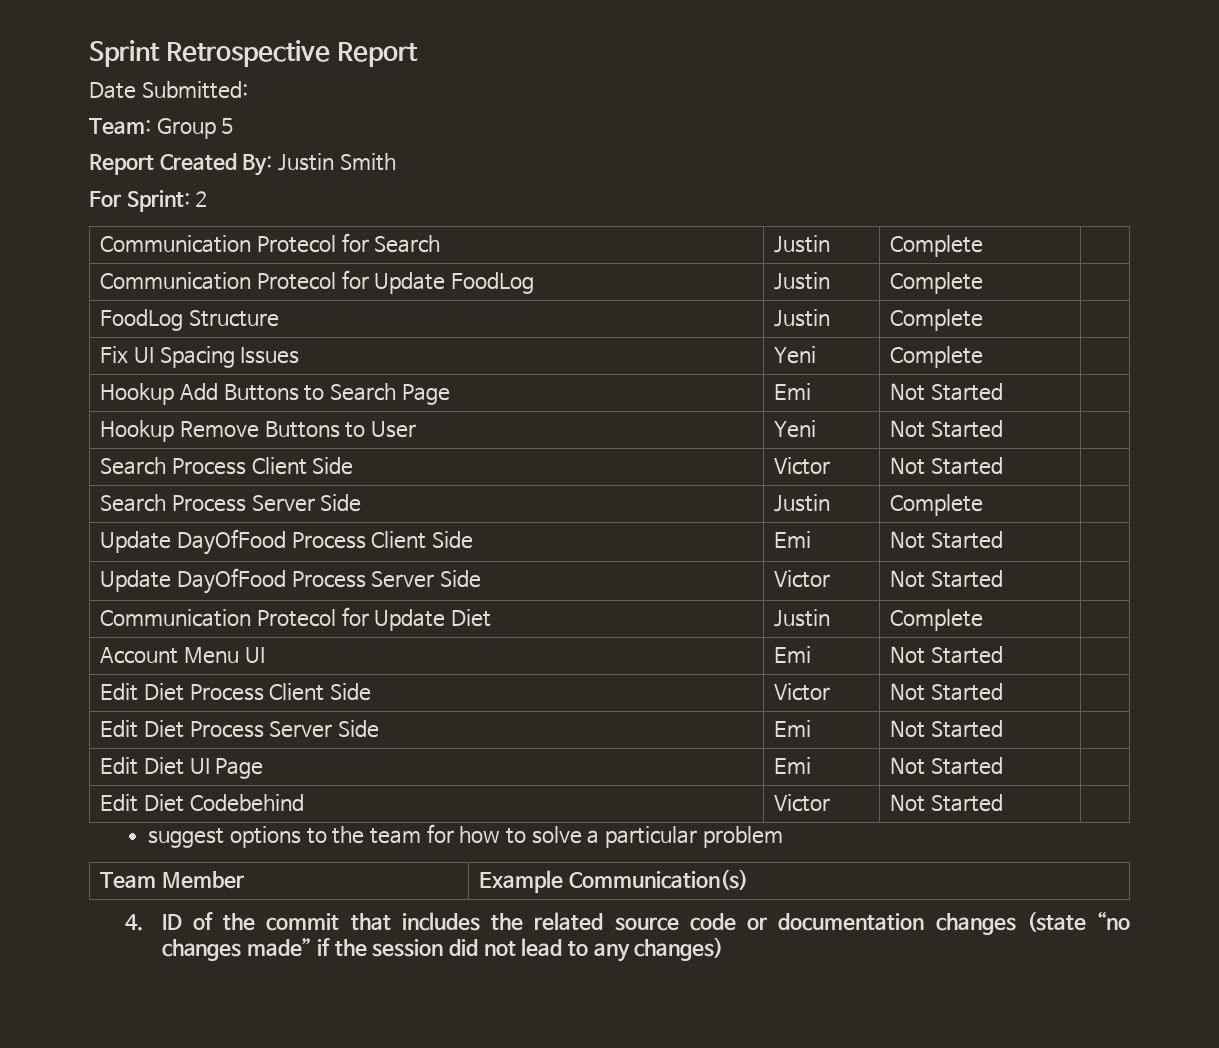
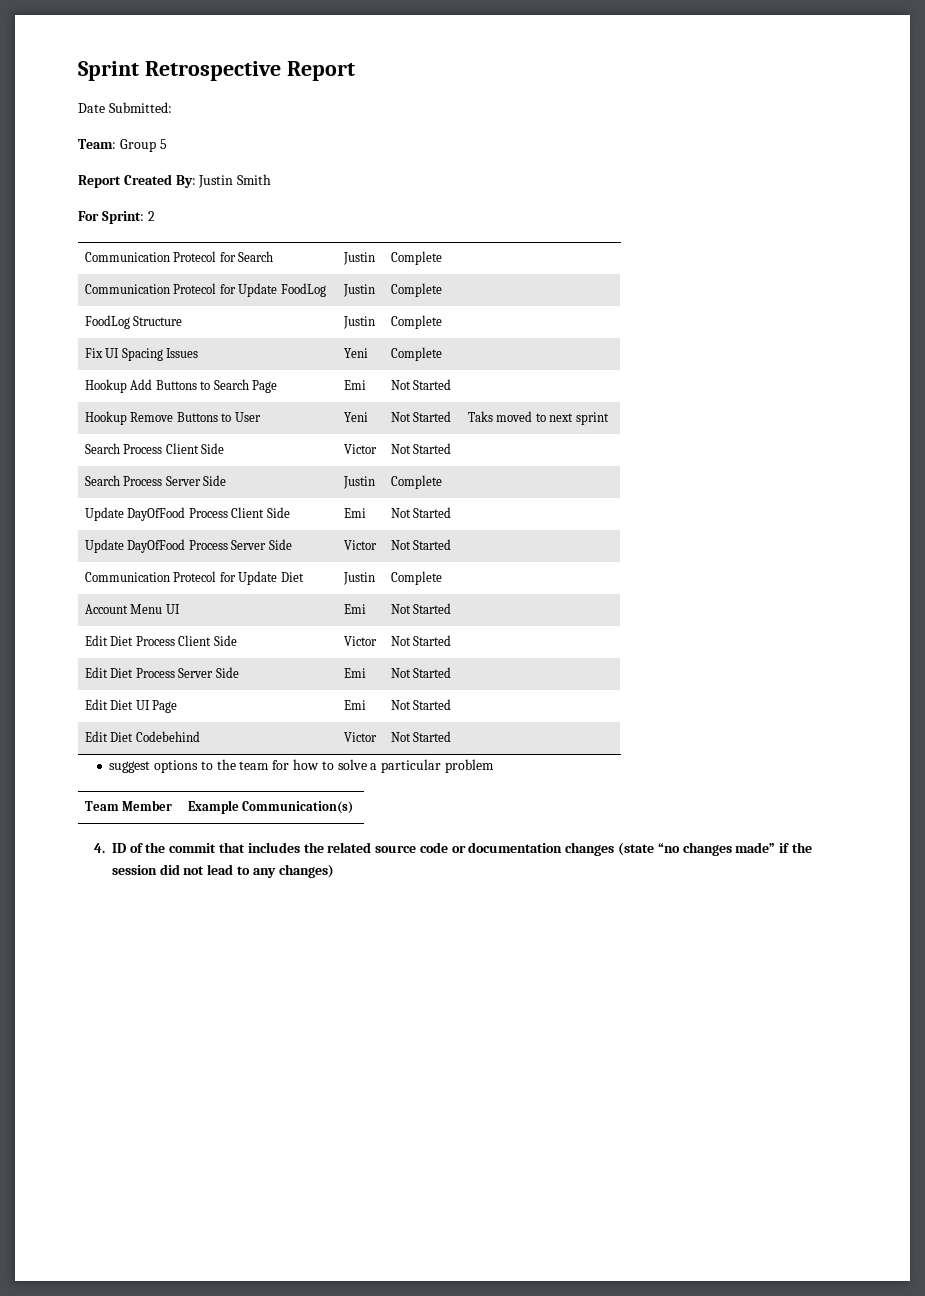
(1004, 429) none -> [468,411,609,425] Taks moved to next sprint

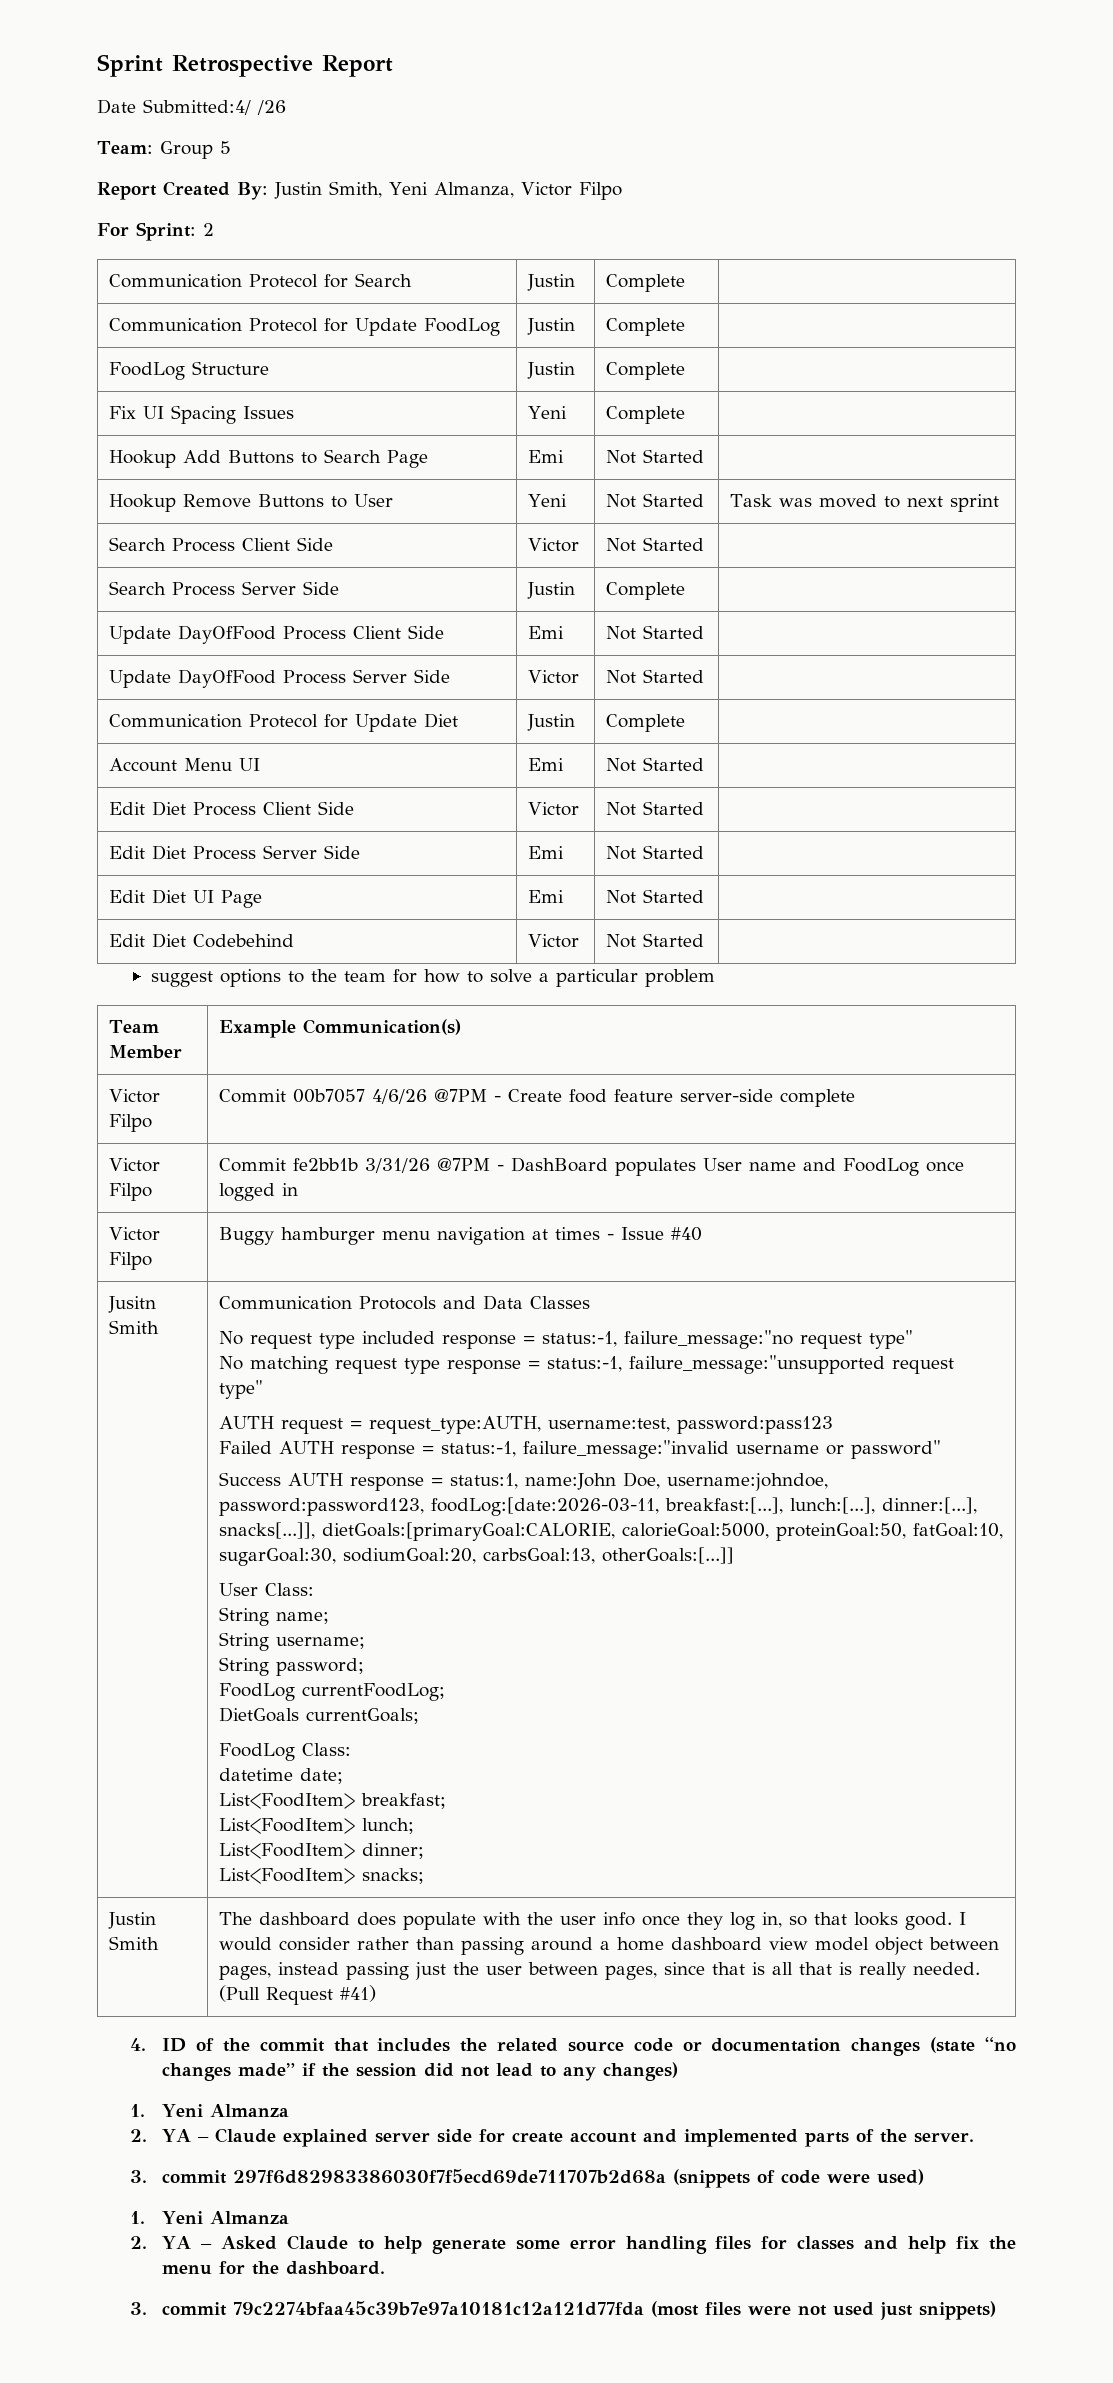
[108,102,172,113] Submitted: -> [143,99,286,115] Submitted:4/ /26
[237,174,272,185] Smith -> [329,181,622,200] Smith, Yeni Almanza, Victor Filpo
[468,411,494,422] Taks -> [730,494,813,507] Task was
(354, 807) none -> [109,1089,161,1103] [109,1114,153,1132] [219,1089,856,1107] [109,1158,161,1172] [109,1183,153,1201] [219,1157,965,1176] [219,1183,299,1201] [109,1227,161,1241] [109,1252,153,1270] [219,1227,703,1245] [108,1296,157,1313] [109,1320,160,1334] [219,1295,591,1310] [219,1330,914,1349] [219,1355,955,1374] [219,1380,264,1399] [219,1416,834,1434] [219,1440,942,1459] [219,1472,829,1491] [219,1497,978,1516] [219,1522,1004,1541] [219,1547,735,1566] [219,1583,315,1596] [219,1607,330,1626] [219,1632,366,1651] [219,1657,365,1676] [219,1683,446,1701] [219,1707,420,1724] [219,1743,352,1761] [219,1768,344,1784] [219,1793,447,1809] [219,1818,415,1834] [219,1843,425,1859] [219,1868,425,1884] [108,1912,157,1929] [109,1936,160,1950] [219,1912,967,1930] [219,1937,1000,1955] [219,1962,981,1980] [219,1985,377,2005] // Victor Filpo | Commit 00b7057 4/6/26 @7PM - Create food feature server-side complete // Victor Filpo | Commit fe2bb1b 3/31/26 @7PM - DashBoard populates User name and FoodLog once logged in // Victor Filpo | Buggy hamburger menu navigation at times - Issue #40 // Jusitn Smith | Communication Protocols and Data Classes // No request type included response = status:-1, failure_message:"no request type" // No matching request type response = status:-1, failure_message:"unsupported request type" // AUTH request = request_type:AUTH, username:test, password:pass123 // Failed AUTH response = status:-1, failure_message:"invalid username or password" // Success AUTH response = status:1, name:John Doe, username:johndoe, password:password123, foodLog:[date:2026-03-11, breakfast:[...], lunch:[...], dinner:[...], snacks[...]], dietGoals:[primaryGoal:CALORIE, calorieGoal:5000, proteinGoal:50, fatGoal:10, sugarGoal:30, sodiumGoal:20, carbsGoal:13, otherGoals:[...]] // User Class: // String name; // String username; // String password; // FoodLog currentFoodLog; // DietGoals currentGoals; // FoodLog Class: // datetime date; // List<FoodItem> breakfast; // List<FoodItem> lunch; // List<FoodItem> dinner; // List<FoodItem> snacks; // Justin Smith | The dashboard does populate with the user info once they log in, so that looks good. I would consider rather than passing around a home dashboard view model object between pages, instead passing just the user between pages, since that is all that is really needed. (Pull Request #41)
(334, 871) none -> [129,2104,290,2117] [129,2128,975,2147] [129,2169,925,2188] [129,2211,290,2224] [129,2235,1016,2254] [162,2261,386,2275] [129,2301,997,2320] // 1. Yeni Almanza // 2. YA – Claude explained server side for create account and implemented parts of the server. // 3. commit 297f6d82983386030f7f5ecd69de711707b2d68a (snippets of code were used) // 1. Yeni Almanza // 2. YA – Asked Claude to help generate some error handling files for classes and help fix the menu for the dashboard. // 3. commit 79c2274bfaa45c39b7e97a10181c12a121d77fda (most files were not used just snippets)

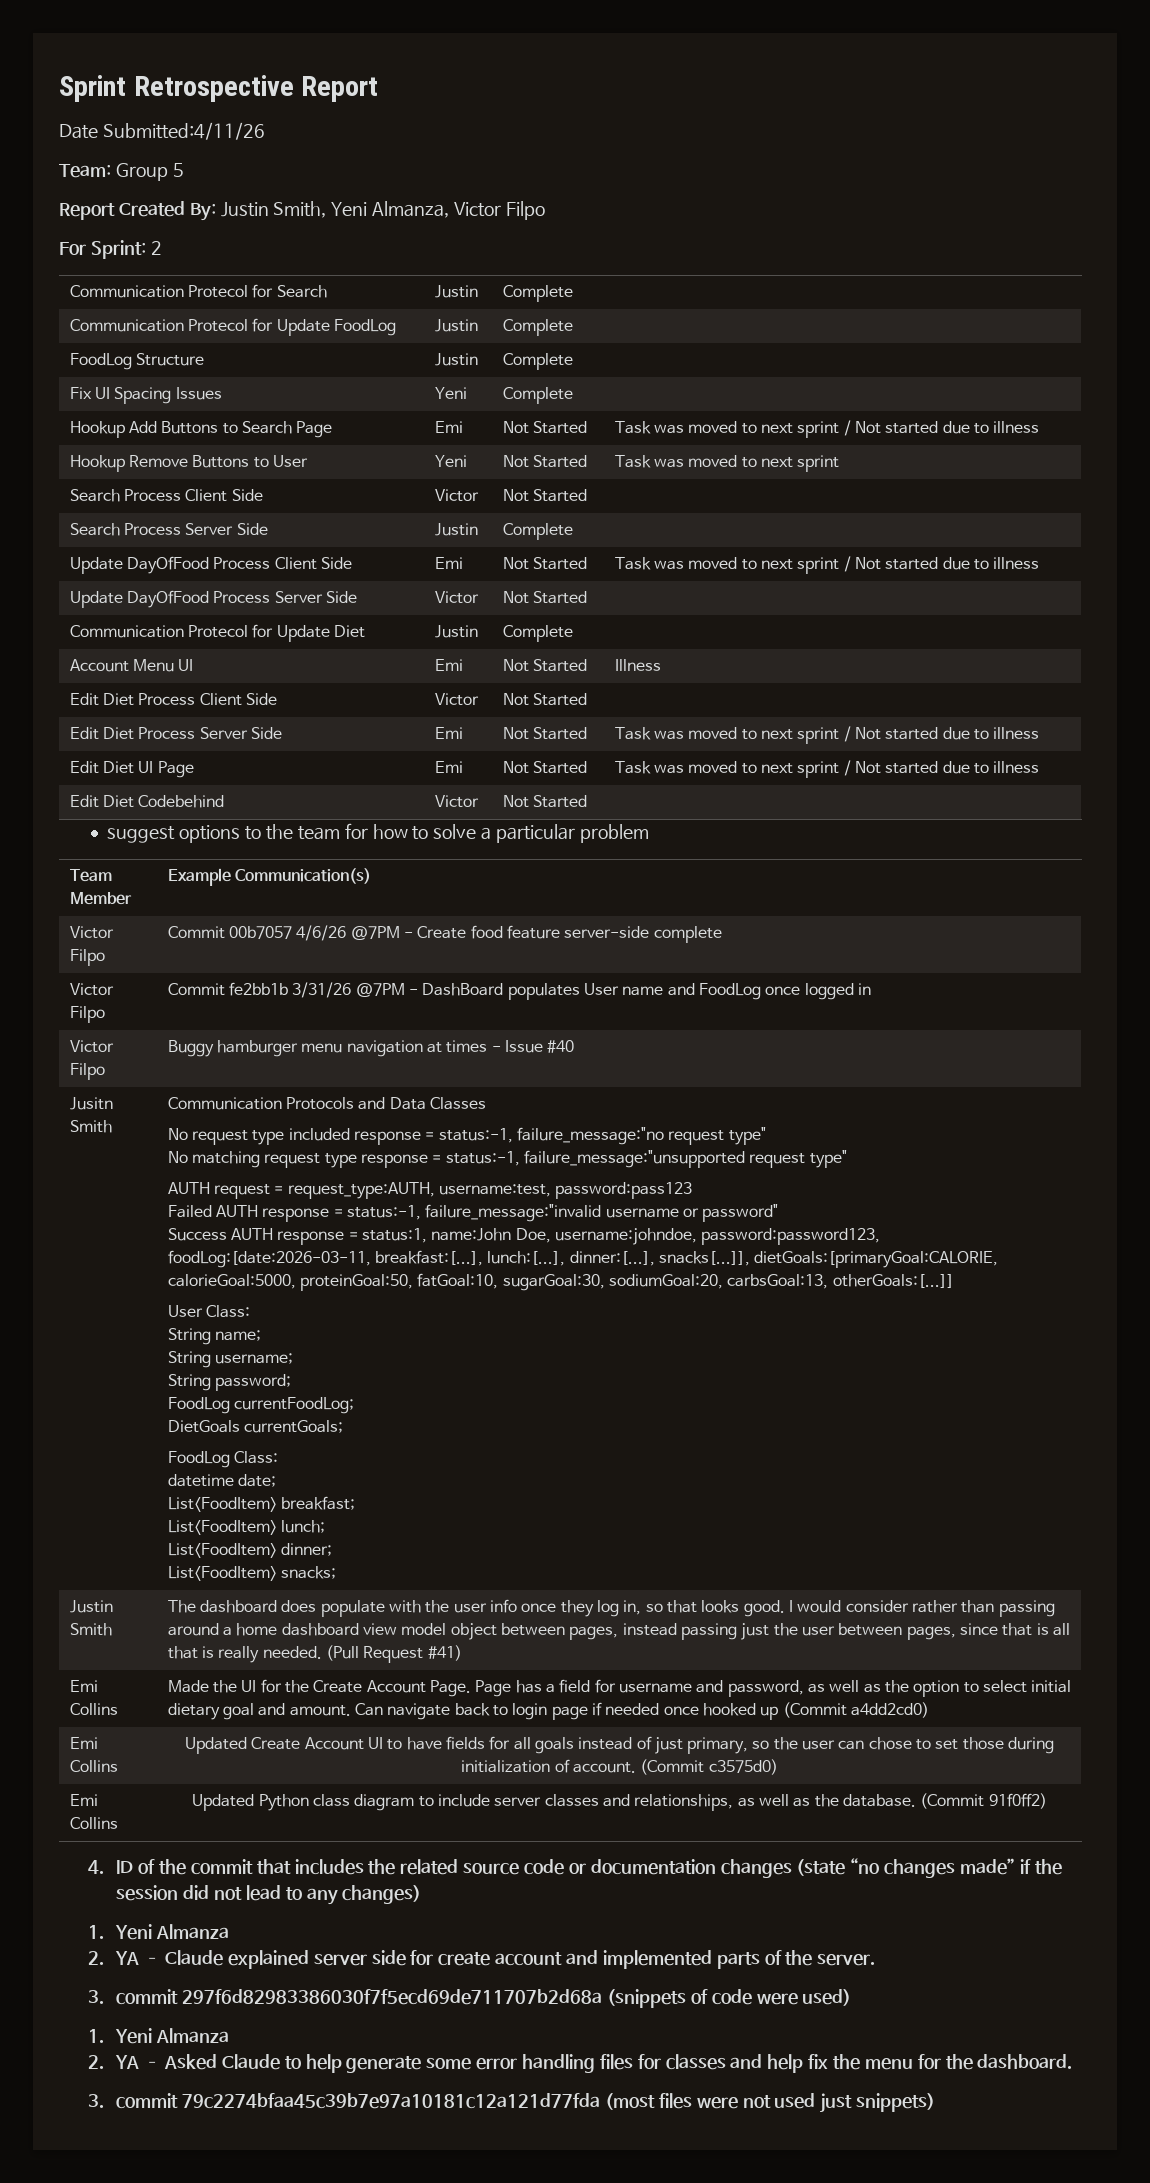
[143,99,286,115] Submitted:4/ /26 -> [102,122,265,140] Submitted:4/11/26
(705, 456) none -> [614,420,1040,438] Task was moved to next sprint / Not started due to illness
(705, 632) none -> [614,556,1040,574] Task was moved to next sprint / Not started due to illness
(705, 764) none -> [614,659,661,671] Illness
(705, 852) none -> [614,726,1040,744] Task was moved to next sprint / Not started due to illness
(705, 896) none -> [614,760,1040,778] Task was moved to next sprint / Not started due to illness
(377, 1993) none -> [69,1680,98,1692] [69,1703,118,1715] [167,1679,1072,1697] [167,1702,929,1720] [69,1737,98,1749] [69,1760,118,1772] [184,1736,1055,1754] [461,1759,778,1775] [69,1794,98,1806] [69,1817,118,1829] [192,1793,1047,1811] // Emi Collins | Made the UI for the Create Account Page. Page has a field for username and password, as well as the option to select initial dietary goal and amount. Can navigate back to login page if needed once hooked up (Commit a4dd2cd0) // Emi Collins | Updated Create Account UI to have fields for all goals instead of just primary, so the user can chose to set those during initialization of account. (Commit c3575d0) // Emi Collins | Updated Python class diagram to include server classes and relationships, as well as the database. (Commit 91f0ff2)

